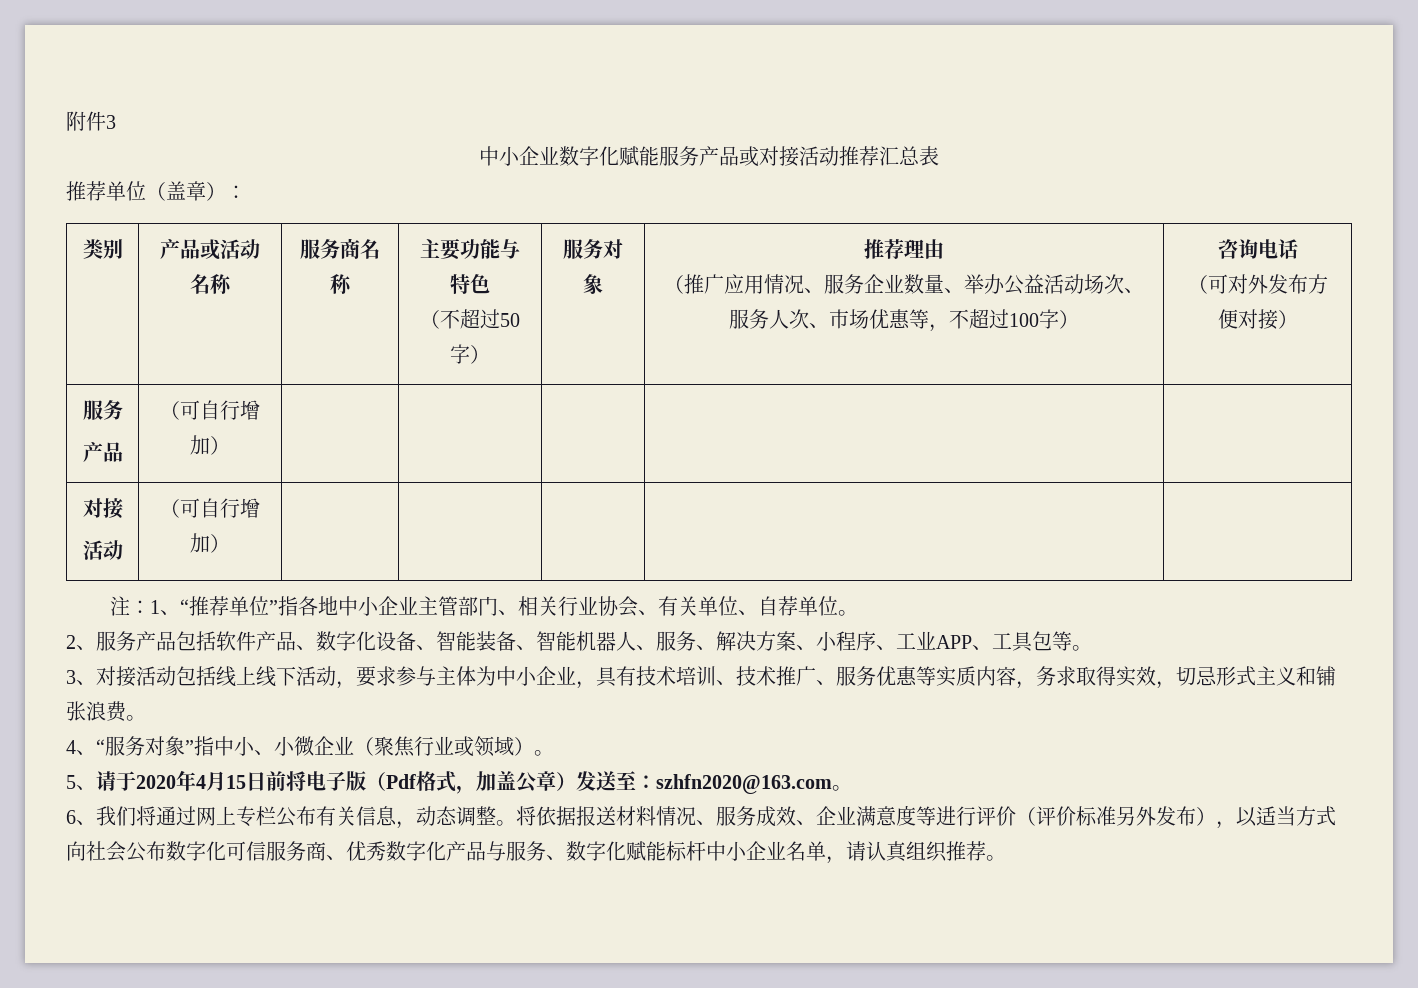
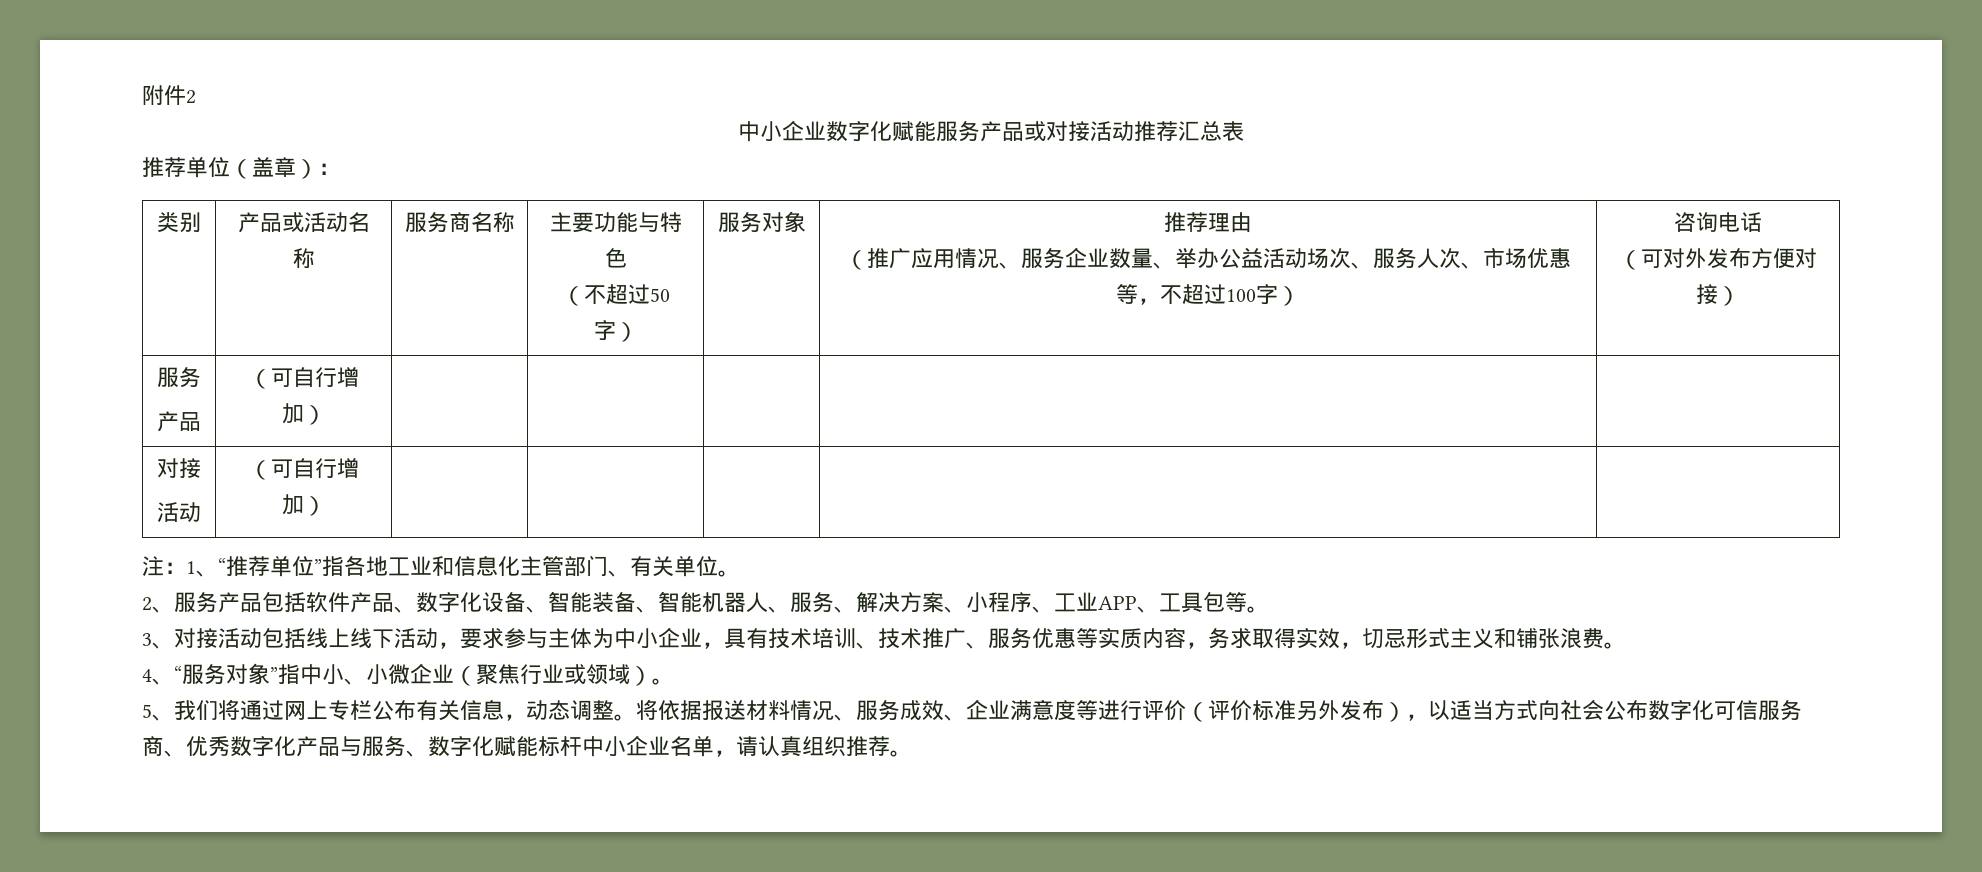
[106,115,116,129] 3 -> [186,90,196,104] 2
[337,596,798,617] 中小企业主管部门、相关行业协会、有关单位、自荐 -> [388,555,674,577] 工业和信息化主管部门、有关
[96,770,852,794] [66,810,96,825] 请于2020年4月15日前将电子版（Pdf格式，加盖公章）发送至：szhfn2020@163.com。 // 6、 -> (174, 717) none

